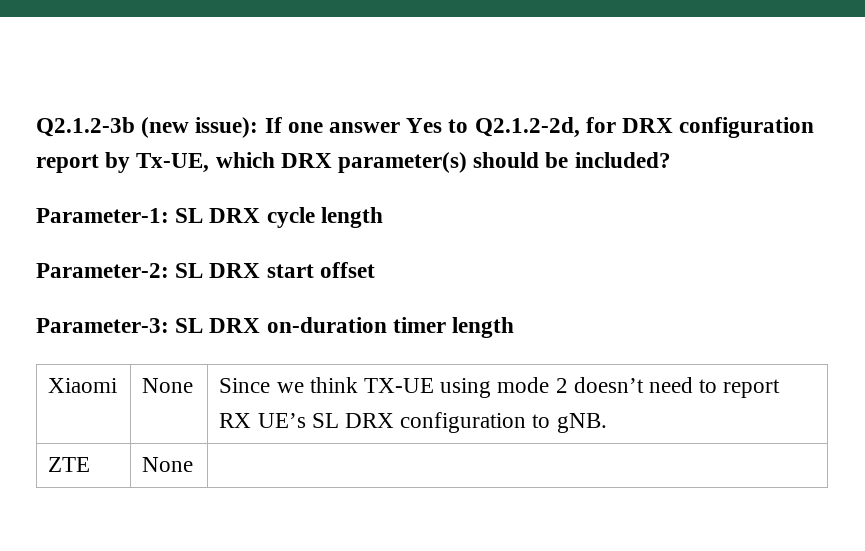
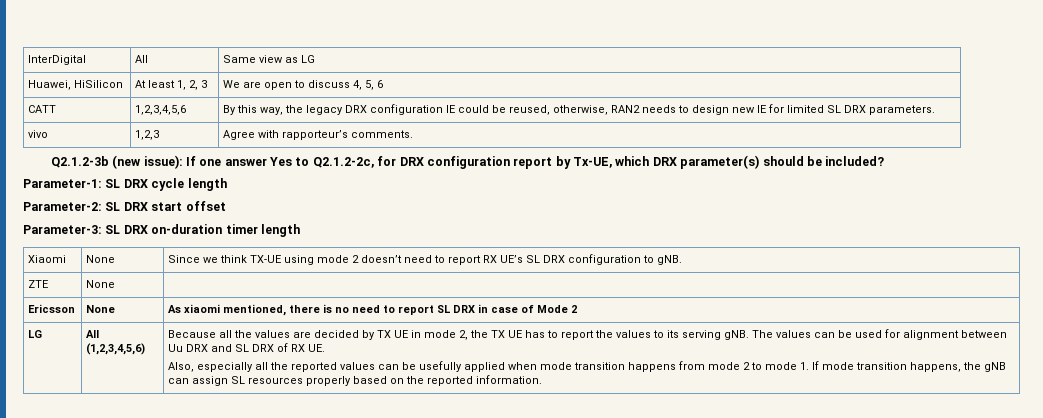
(36, 127) none -> [28,55,87,65] [135,55,149,63] [223,55,316,63] [28,80,124,90] [135,80,208,90] [223,80,384,90] [28,105,57,113] [135,105,187,115] [223,104,936,115] [28,130,49,138] [135,130,160,140] [223,130,414,140] InterDigital | All | Same view as LG // Huawei, HiSilicon | At least 1, 2, 3 | We are open to discuss 4, 5, 6 // CATT | 1,2,3,4,5,6 | By this way, the legacy DRX configuration IE could be reused, otherwise, RAN2 needs to design new IE for limited SL DRX parameters. // vivo | 1,2,3 | Agree with rapporteur’s comments. //
[474,117,580,138] Q2.1.2-2d, -> [312,157,374,168] Q2.1.2-2c,
(194, 464) none -> [28,304,76,313] [86,305,116,313] [168,304,578,316] [28,330,43,338] [86,330,100,338] [86,343,146,355] [168,329,1008,340] [168,343,326,352] [168,361,1007,372] [168,375,543,386] // Ericsson | None | As xiaomi mentioned, there is no need to report SL DRX in case of Mode 2 // LG | All (1,2,3,4,5,6) | Because all the values are decided by TX UE in mode 2, the TX UE has to report the values to its serving gNB. The values can be used for alignment between Uu DRX and SL DRX of RX UE. // Also, especially all the reported values can be usefully applied when mode transition happens from mode 2 to mode 1. If mode transition happens, the gNB can assign SL resources properly based on the reported information.

